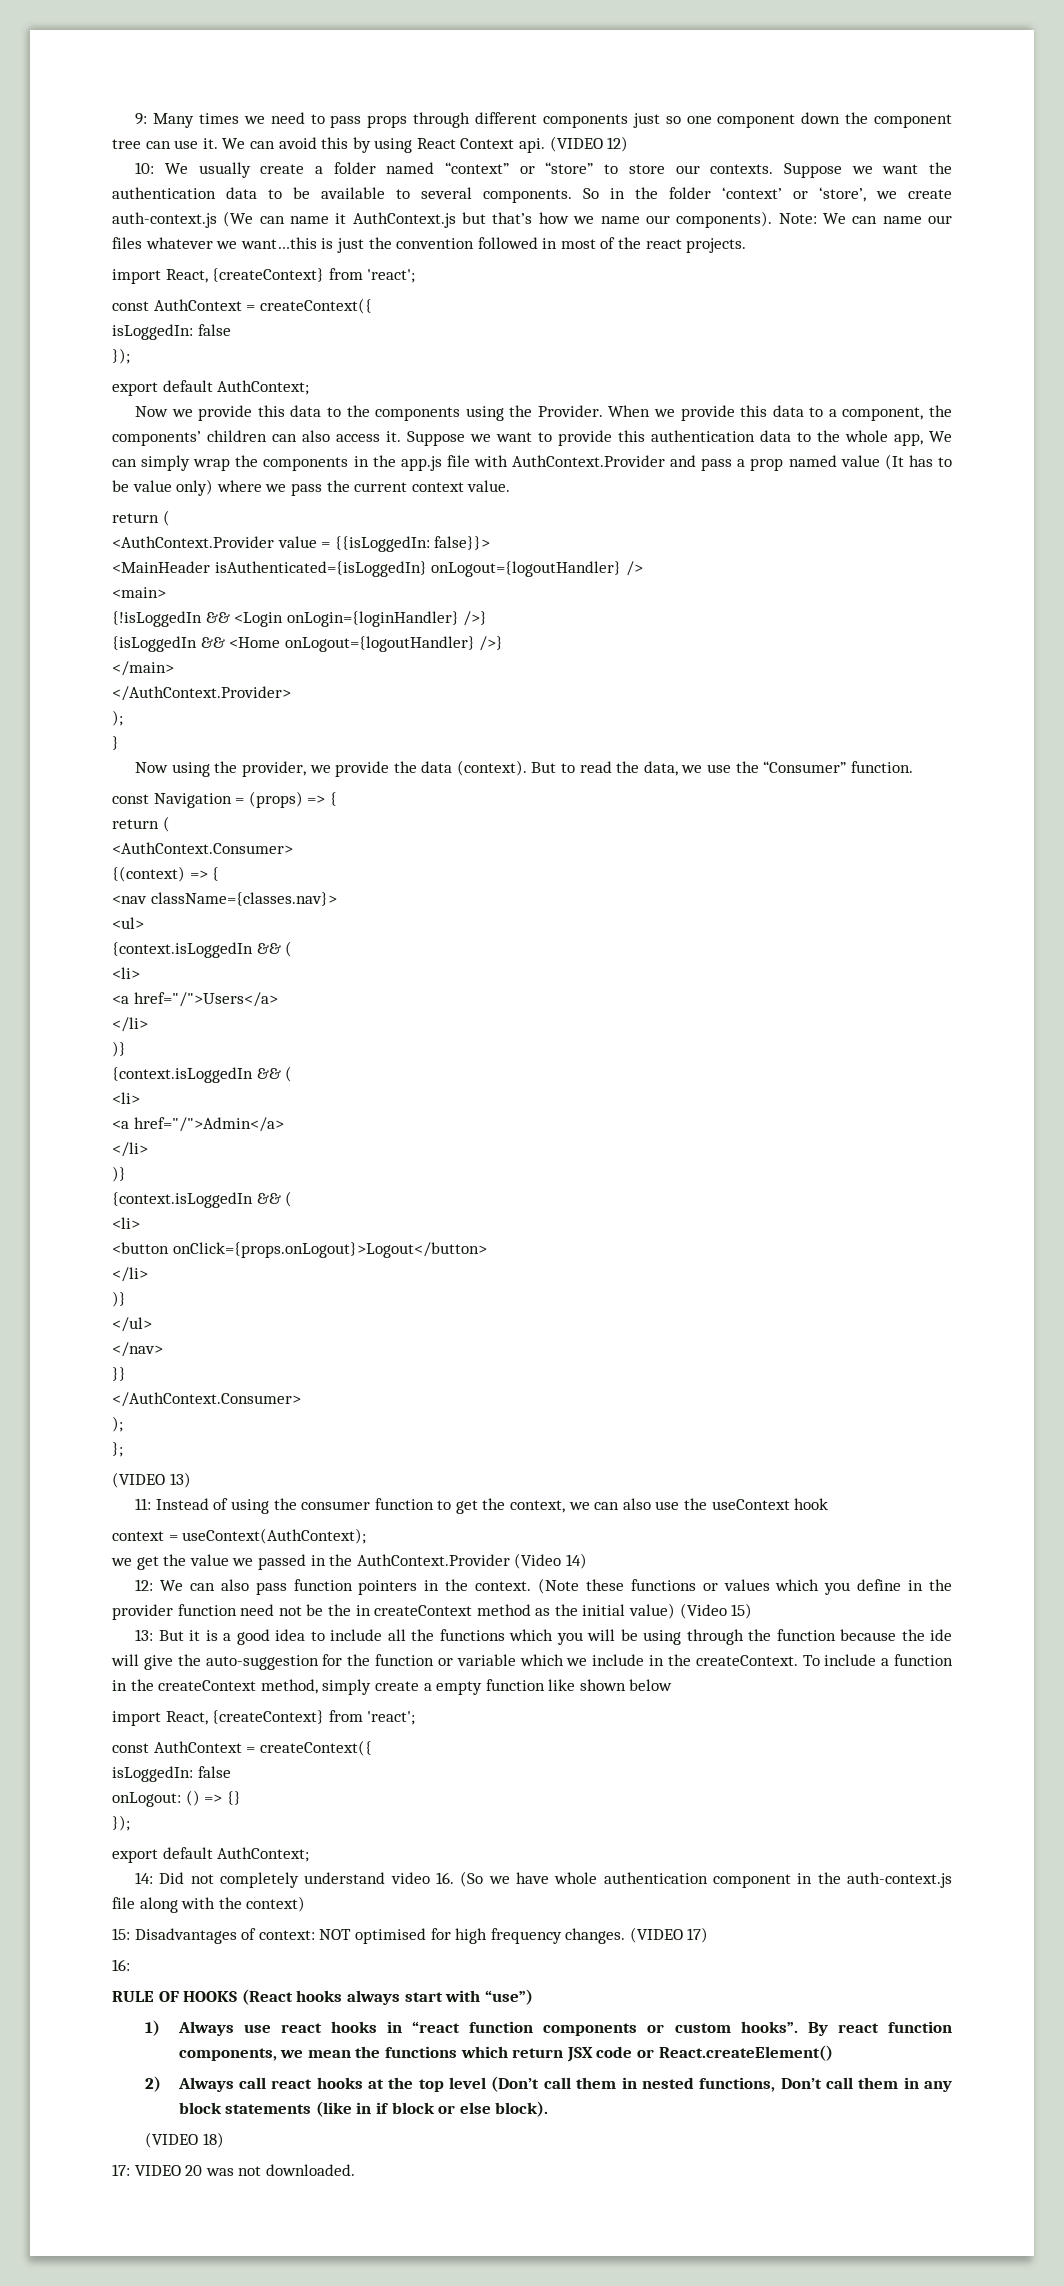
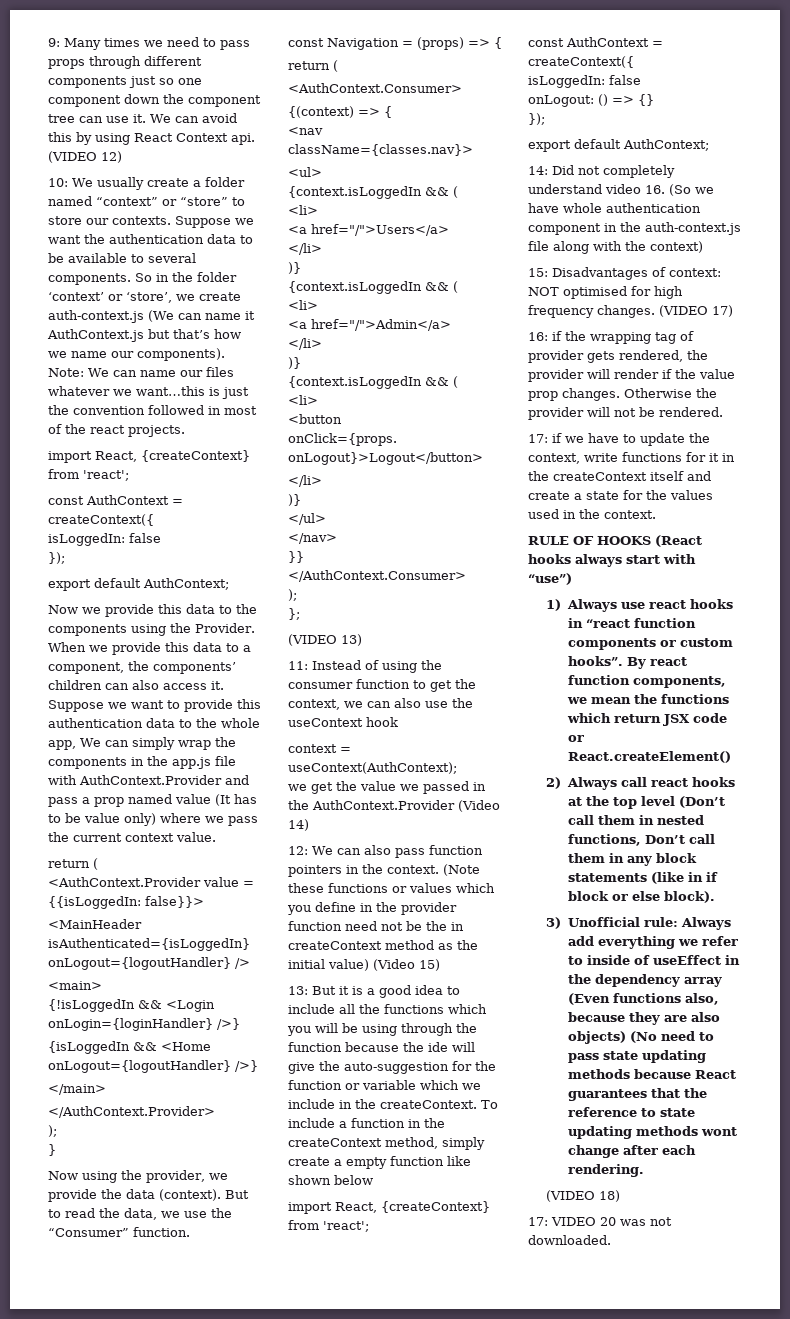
(130, 1965) none -> [552,331,694,344] [528,350,708,363] [528,369,735,382] [528,388,717,401] [528,407,723,420] [528,433,710,446] [528,452,735,464] [528,471,711,481] [528,490,713,500] [528,509,656,519] if the wrapping tag of provider gets rendered, the provider will render if the value prop changes. Otherwise the provider will not be rendered. // 17: if we have to update the context, write functions for it in the createContext itself and create a state for the values used in the context.
(549, 2109) none -> [546,917,731,930] [567,936,738,949] [567,955,740,965] [567,974,722,987] [567,993,719,1005] [567,1012,720,1025] [567,1031,714,1044] [567,1050,706,1063] [567,1069,736,1079] [567,1088,707,1101] [567,1107,695,1117] [567,1126,737,1139] [567,1145,696,1158] [567,1164,644,1177] // 3) Unofficial rule: Always add everything we refer to inside of useEffect in the dependency array (Even functions also, because they are also objects) (No need to pass state updating methods because React guarantees that the reference to state updating methods wont change after each rendering.

